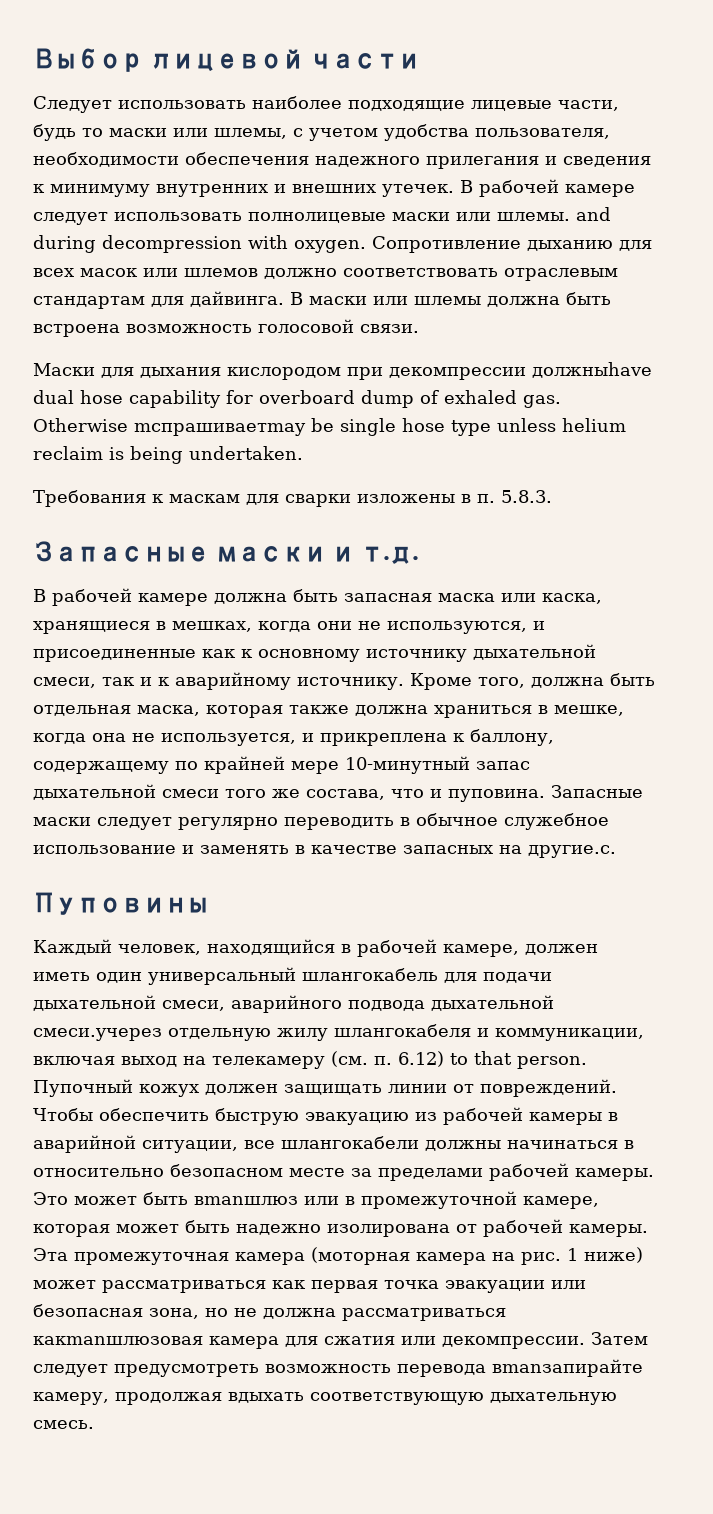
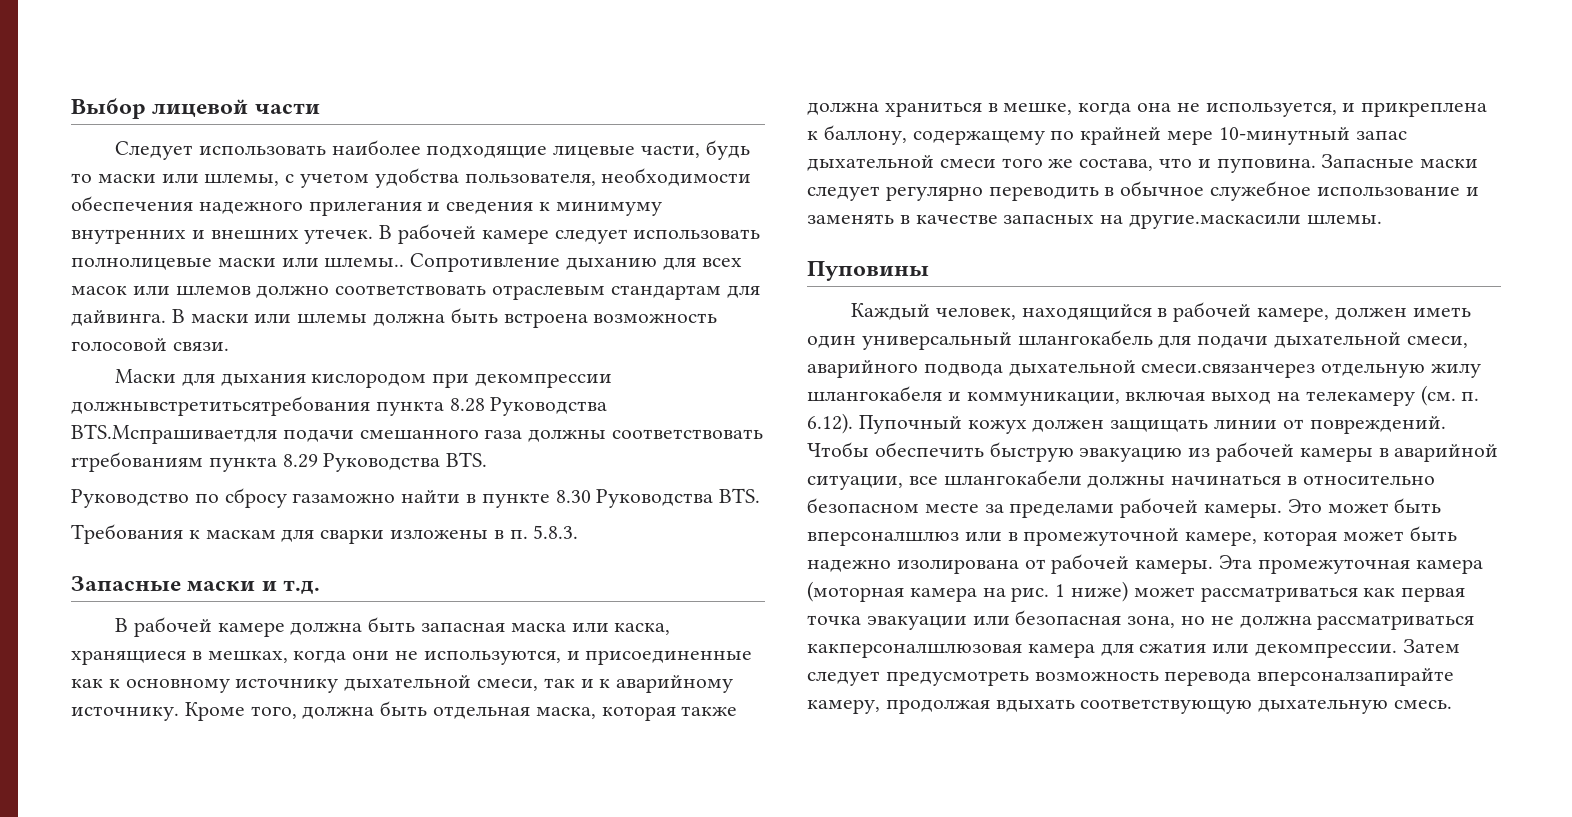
[497,207,611,221] [33,235,366,253] шлемы. and during decompression with oxygen. -> [324,257,405,268] шлемы..
[532,362,652,378] [33,390,561,408] [33,418,626,436] [33,446,303,464] должныhave dual hose capability for overboard dump of exhaled gas. Otherwise mспрашиваетmay be single hose type unless helium reclaim is being undertaken. -> [71,396,608,416] [71,424,764,444] [71,452,488,472] [71,488,761,508] должнывстретитьсятребования пункта 8.28 Руководства BTS.Мспрашиваетдля подачи смешанного газа должны соответствовать rтребованиям пункта 8.29 Руководства BTS. // Руководство по сбросу газаможно найти в пункте 8.30 Руководства BTS.
[528,845,616,858] другие.с. -> [1129,214,1382,229] другие.маскасили шлемы.
[33,1028,162,1041] смеси.yчерез -> [1141,363,1316,378] смеси.связанчерез
[398,1051,587,1069] 6.12) to that person. -> [807,413,853,434] 6.12).
[194,1196,298,1205] вmanшлюз -> [807,531,959,546] вперсоналшлюз
[33,1336,203,1345] какmanшлюзовая -> [807,643,1022,658] какперсоналшлюзовая
[492,1359,643,1377] вmanзапирайте -> [1257,668,1455,686] вперсоналзапирайте

